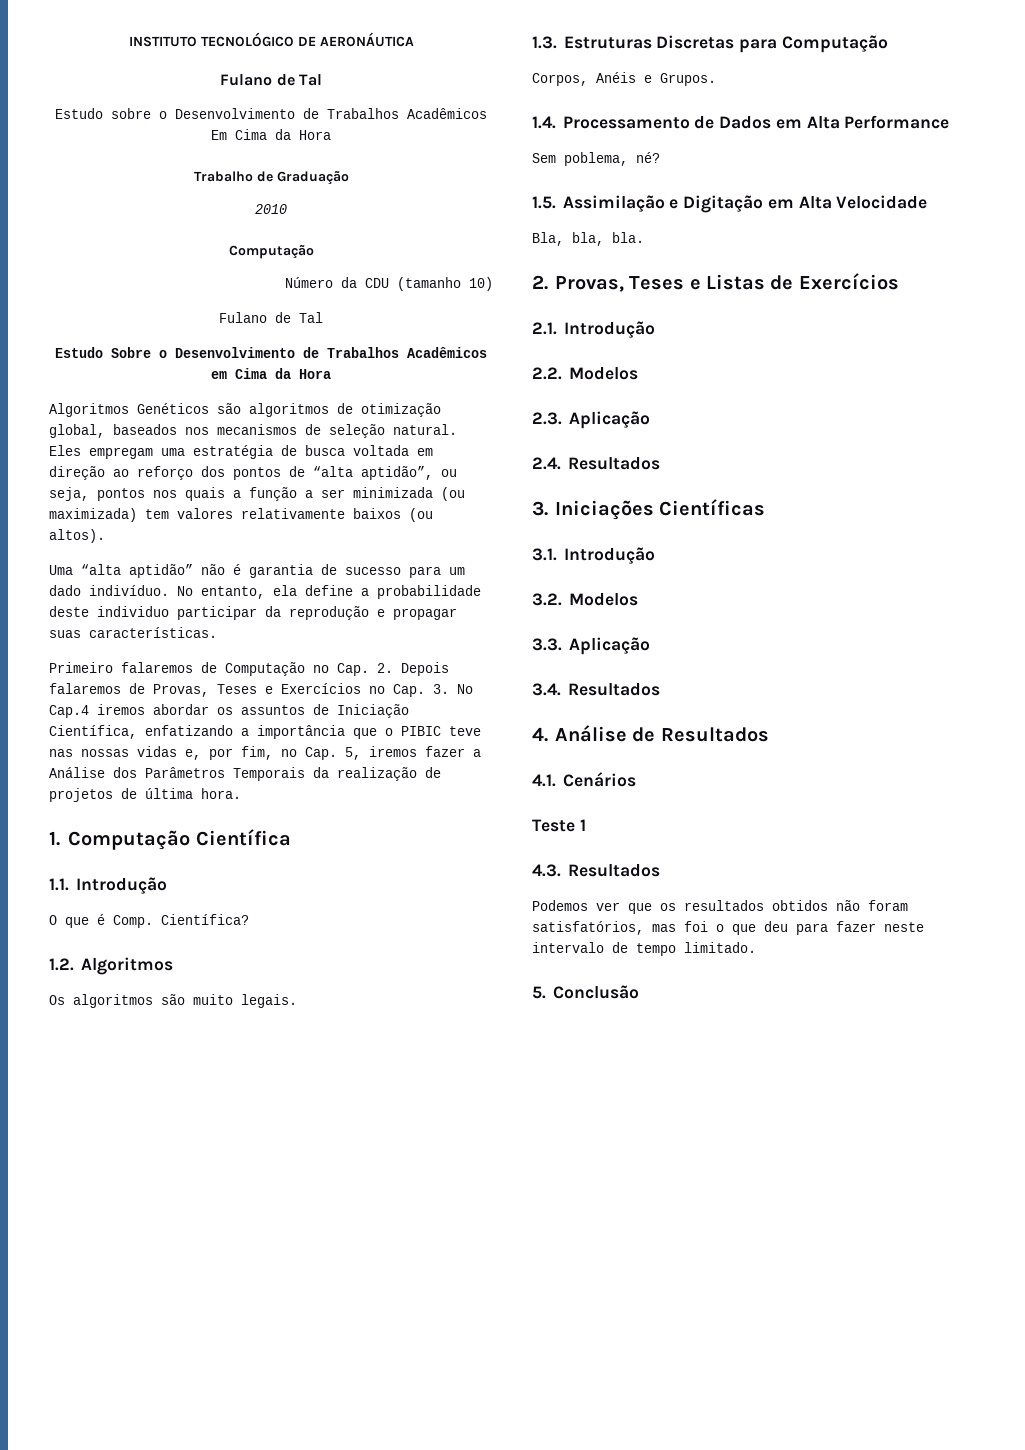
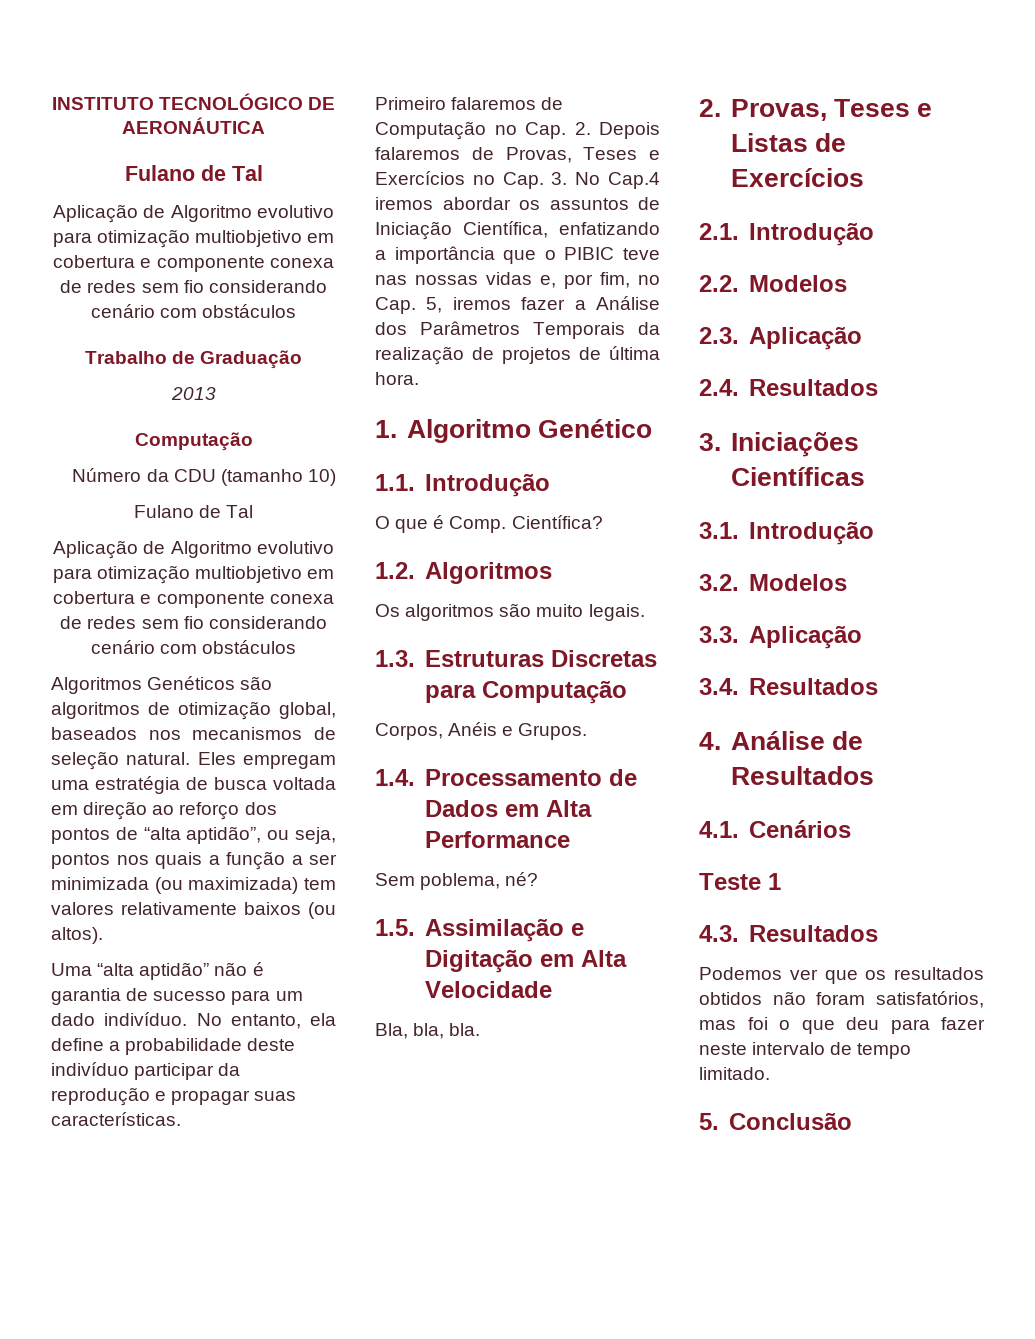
[55,108,487,119] [211,129,331,140] Estudo sobre o Desenvolvimento de Trabalhos Acadêmicos Em Cima da Hora -> [53,204,334,223] [52,229,335,248] [53,255,334,272] [60,280,327,293] [90,304,297,318] Aplicação de Algoritmo evolutivo para otimização multiobjetivo em cobertura e componente conexa de redes sem fio considerando cenário com obstáculos
[255,204,287,214] 2010 -> [170,387,216,400] 2013
[55,347,487,358] [211,368,331,379] Estudo Sobre o Desenvolvimento de Trabalhos Acadêmicos em Cima da Hora -> [53,540,334,559] [52,565,335,584] [53,591,334,608] [60,616,327,629] [90,640,297,654] Aplicação de Algoritmo evolutivo para otimização multiobjetivo em cobertura e componente conexa de redes sem fio considerando cenário com obstáculos
[97,606,169,617] individuo -> [51,1062,129,1076] indivíduo
[68,829,291,850] Computação Científica -> [406,419,652,443] Algoritmo Genético

